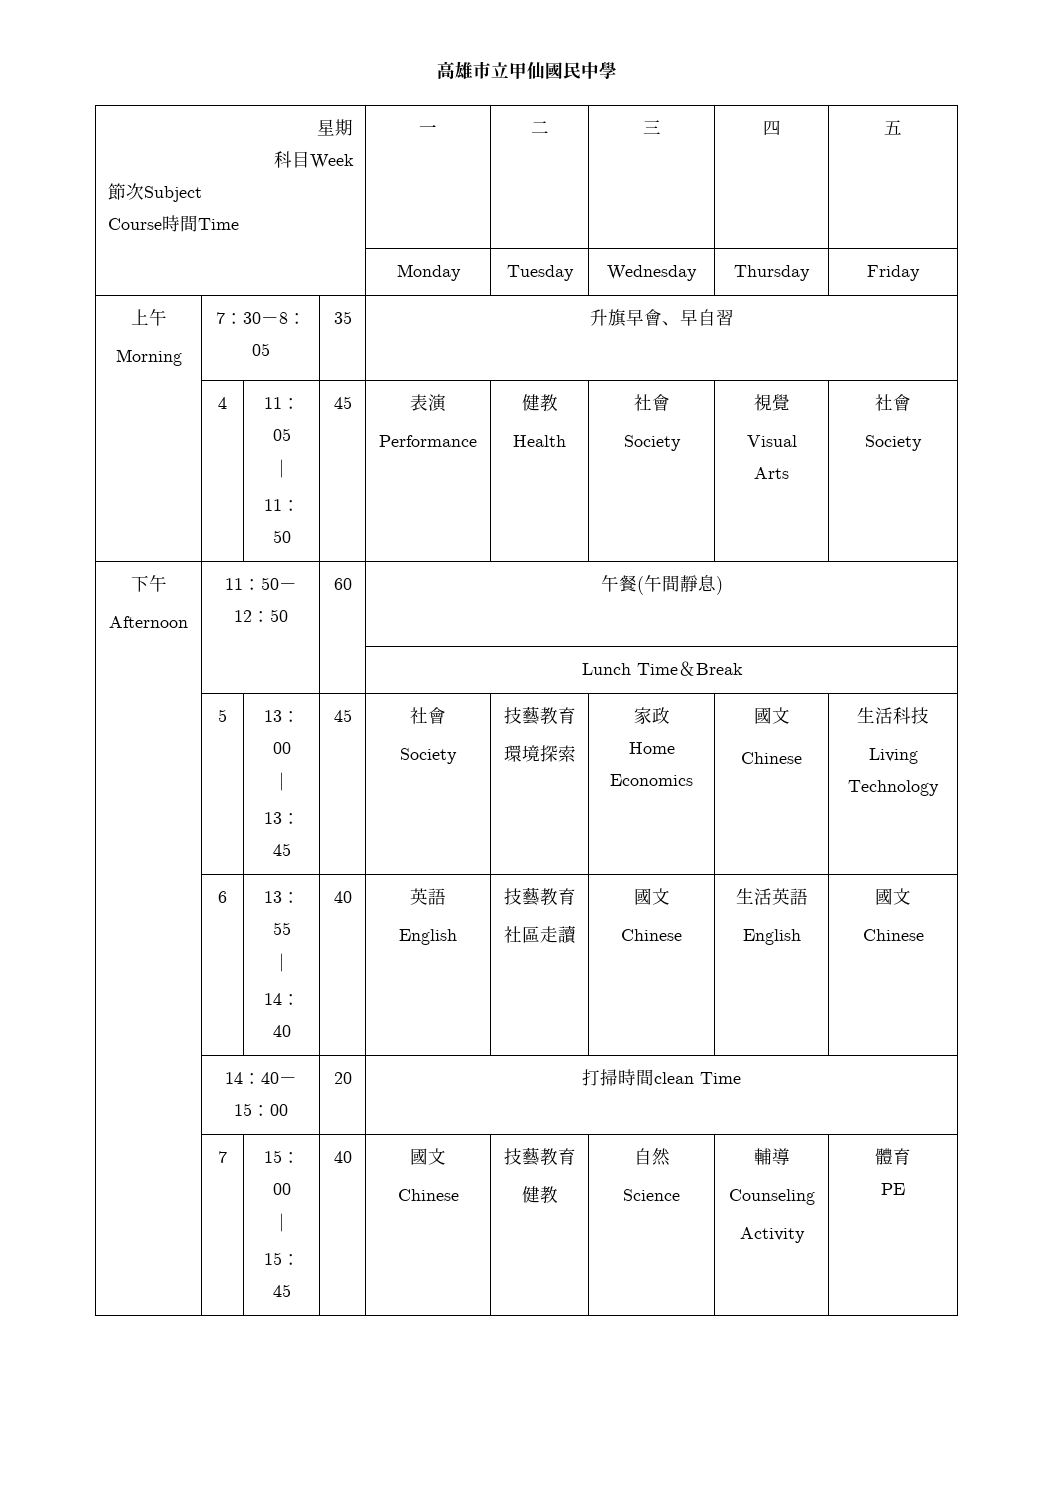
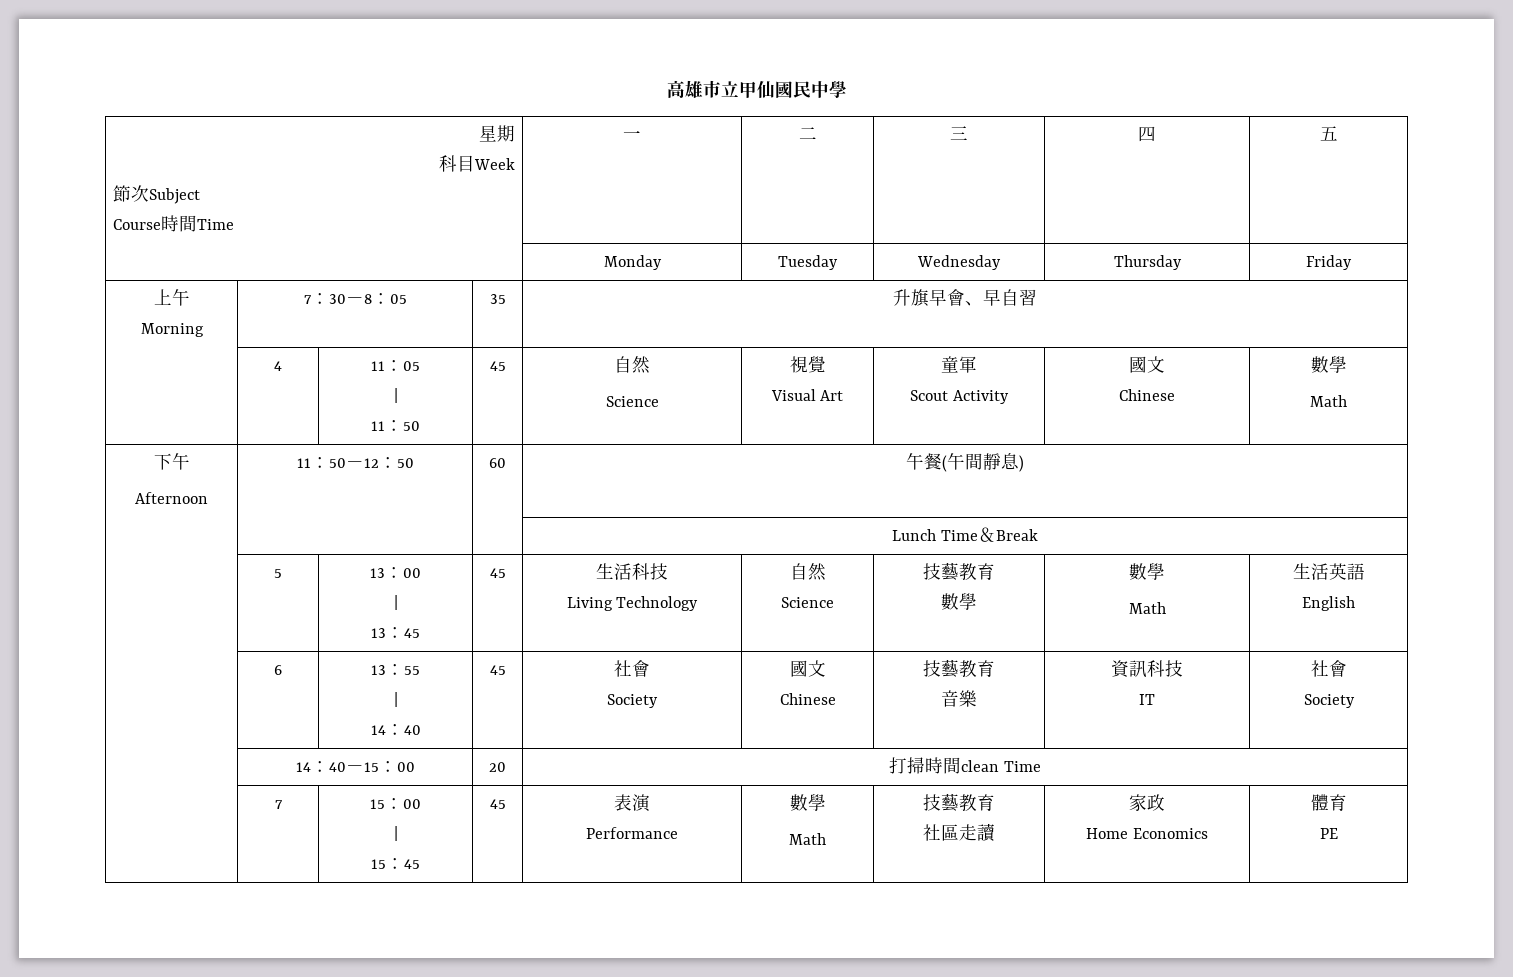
[410,394,447,412] [379,435,477,447] [521,394,558,412] [513,435,566,447] [633,394,670,411] [623,435,681,451] [753,394,790,411] [746,435,797,447] [754,467,789,479] [875,394,911,411] [865,435,922,451] 表演 // Performance | 健教 // Health | 社會 // Society | 視覺 // Visual Arts | 社會 // Society -> [614,356,650,374] [605,396,659,407] [789,356,826,373] [770,389,844,401] [941,356,977,373] [910,390,1009,404] [1129,356,1165,373] [1119,389,1175,401] [1310,356,1347,373] [1310,395,1347,407] 自然 // Science | 視覺 // Visual Art | 童軍 // Scout Activity | 國文 // Chinese | 數學 // Math
[410,707,446,724] [400,748,457,764] [503,706,576,725] [503,745,576,762] [633,707,670,725] [628,742,675,754] [610,774,693,786] [753,707,790,724] [741,752,802,764] [857,707,929,724] [868,748,918,764] [848,780,939,796] 社會 // Society | 技藝教育 // 環境探索 | 家政 // Home Economics | 國文 // Chinese | 生活科技 // Living Technology -> [596,563,668,580] [566,596,699,611] [789,563,826,581] [781,597,834,608] [923,562,995,581] [941,593,977,610] [1129,563,1165,580] [1128,602,1166,614] [1292,563,1365,580] [1302,596,1355,611] 生活科技 // Living Technology | 自然 // Science | 技藝教育 // 數學 | 數學 // Math | 生活英語 // English
[333,891,352,903] [410,888,446,905] [399,929,457,945] [503,887,576,906] [503,925,577,944] [633,888,670,905] [621,929,682,941] [735,888,808,905] [742,929,801,945] [875,888,911,905] [862,929,924,941] 40 | 英語 // English | 技藝教育 // 社區走讀 | 國文 // Chinese | 生活英語 // English | 國文 // Chinese -> [489,665,506,675] [614,660,650,677] [607,694,658,708] [789,660,826,677] [779,693,836,705] [923,659,995,678] [941,690,977,707] [1111,660,1183,678] [1139,694,1155,705] [1310,660,1347,677] [1303,694,1355,708] 45 | 社會 // Society | 國文 // Chinese | 技藝教育 // 音樂 | 資訊科技 // IT | 社會 // Society
[333,1151,352,1163] [410,1148,446,1165] [397,1189,459,1201] [503,1147,576,1166] [521,1186,558,1204] [633,1148,670,1166] [623,1189,680,1201] [753,1148,790,1165] [728,1189,815,1205] [739,1227,805,1243] 40 | 國文 // Chinese | 技藝教育 // 健教 | 自然 // Science | 輔導 // Counseling // Activity -> [489,799,506,809] [614,794,651,812] [586,827,678,839] [789,794,826,811] [789,833,826,845] [923,793,995,812] [923,823,996,842] [1129,794,1165,812] [1086,828,1208,839] 45 | 表演 // Performance | 數學 // Math | 技藝教育 // 社區走讀 | 家政 // Home Economics

